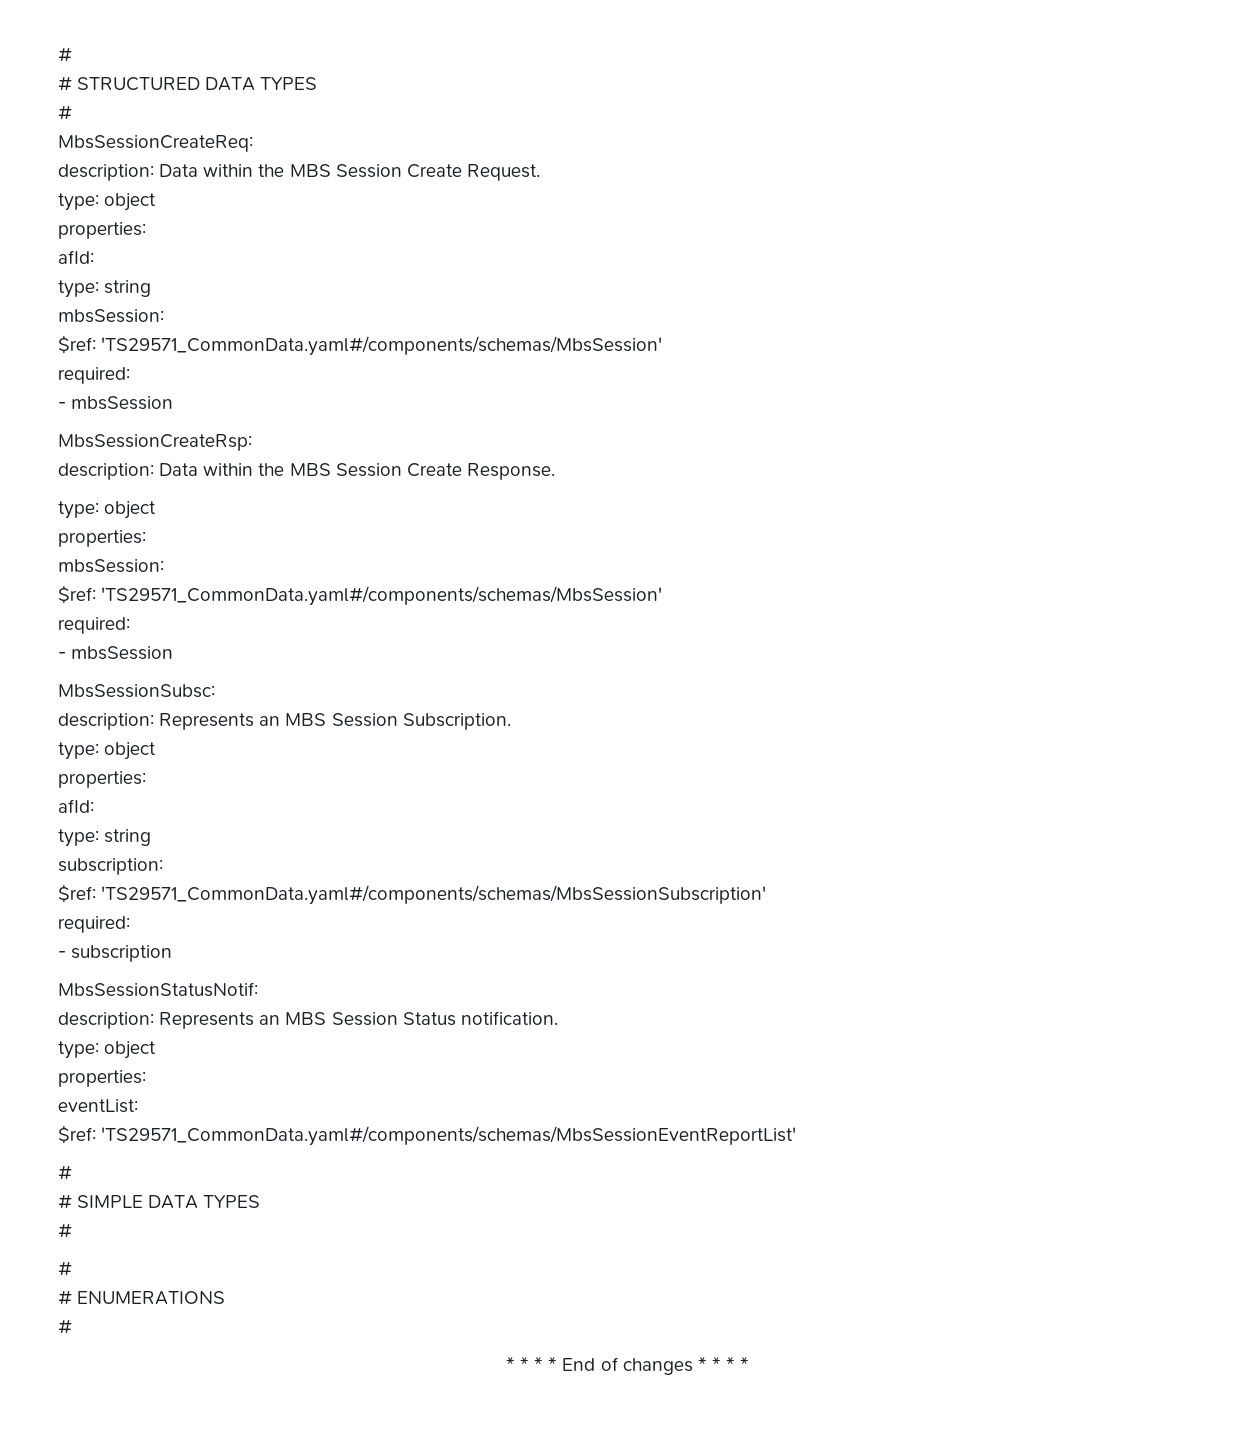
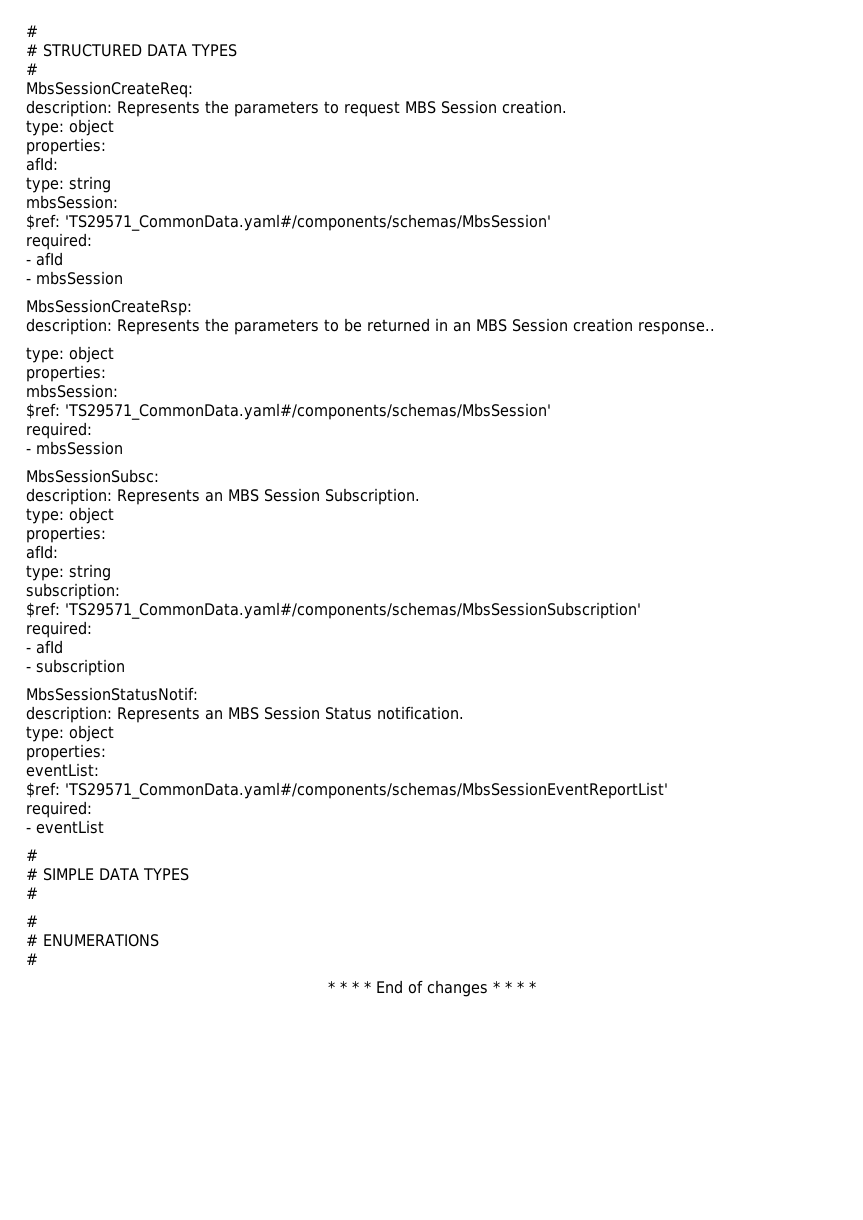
[159,164,540,181] Data within the MBS Session Create Request. -> [117,100,567,117] Represents the parameters to request MBS Session creation.
(130, 375) none -> [26,252,63,266] // - afId
[159,463,555,480] Data within the MBS Session Create Response. -> [117,318,715,335] Represents the parameters to be returned in an MBS Session creation response..
(130, 924) none -> [26,640,63,654] // - afId
(797, 1136) none -> [26,801,92,818] [26,820,104,834] // required: // - eventList

